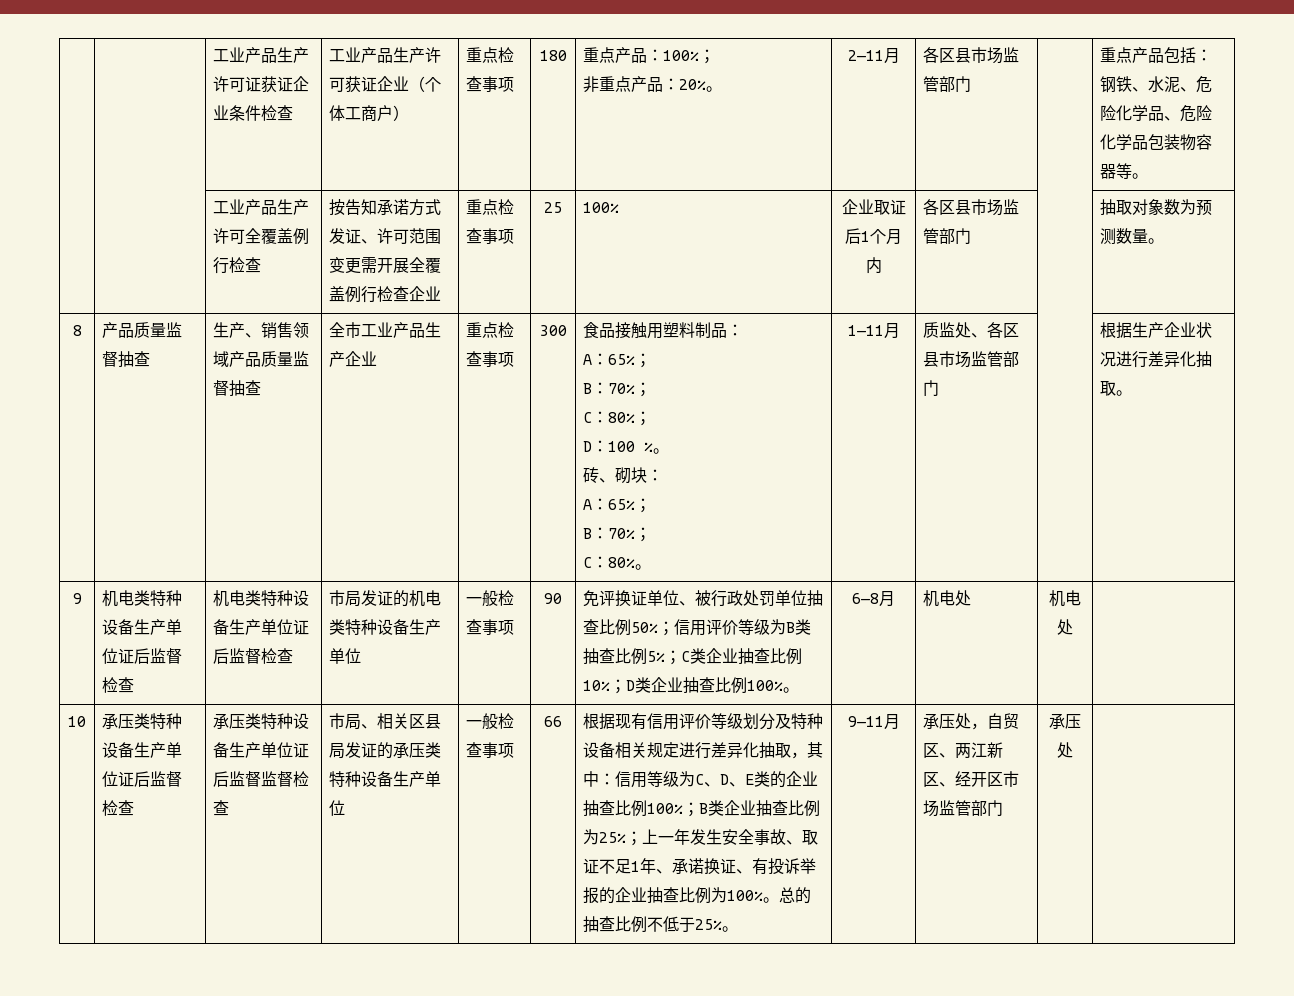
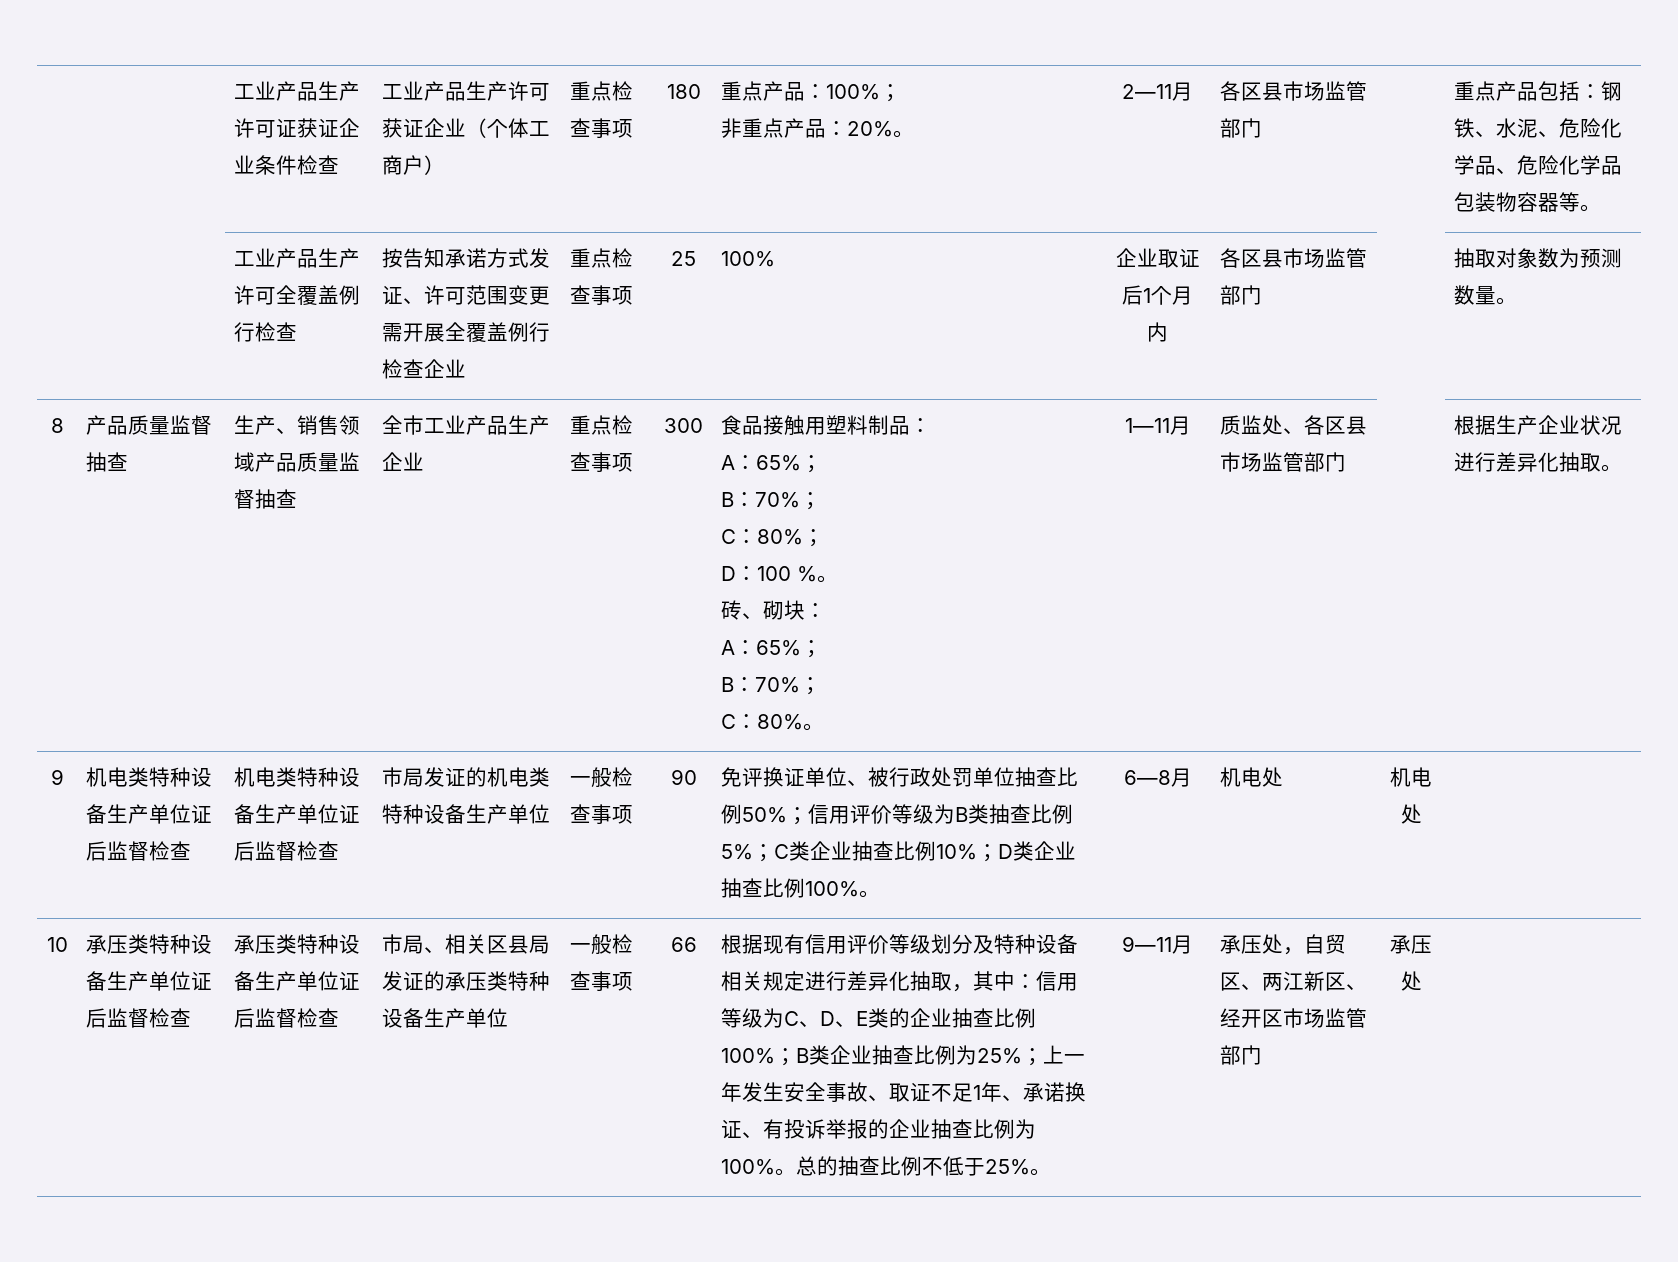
[261,771,294,787] 监督 -> (298, 1018) none

